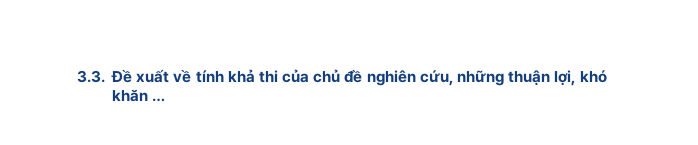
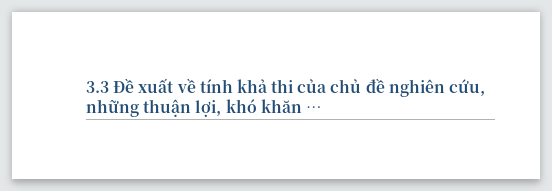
[77,70,105,83] 3.3. -> [86,81,109,93] 3.3

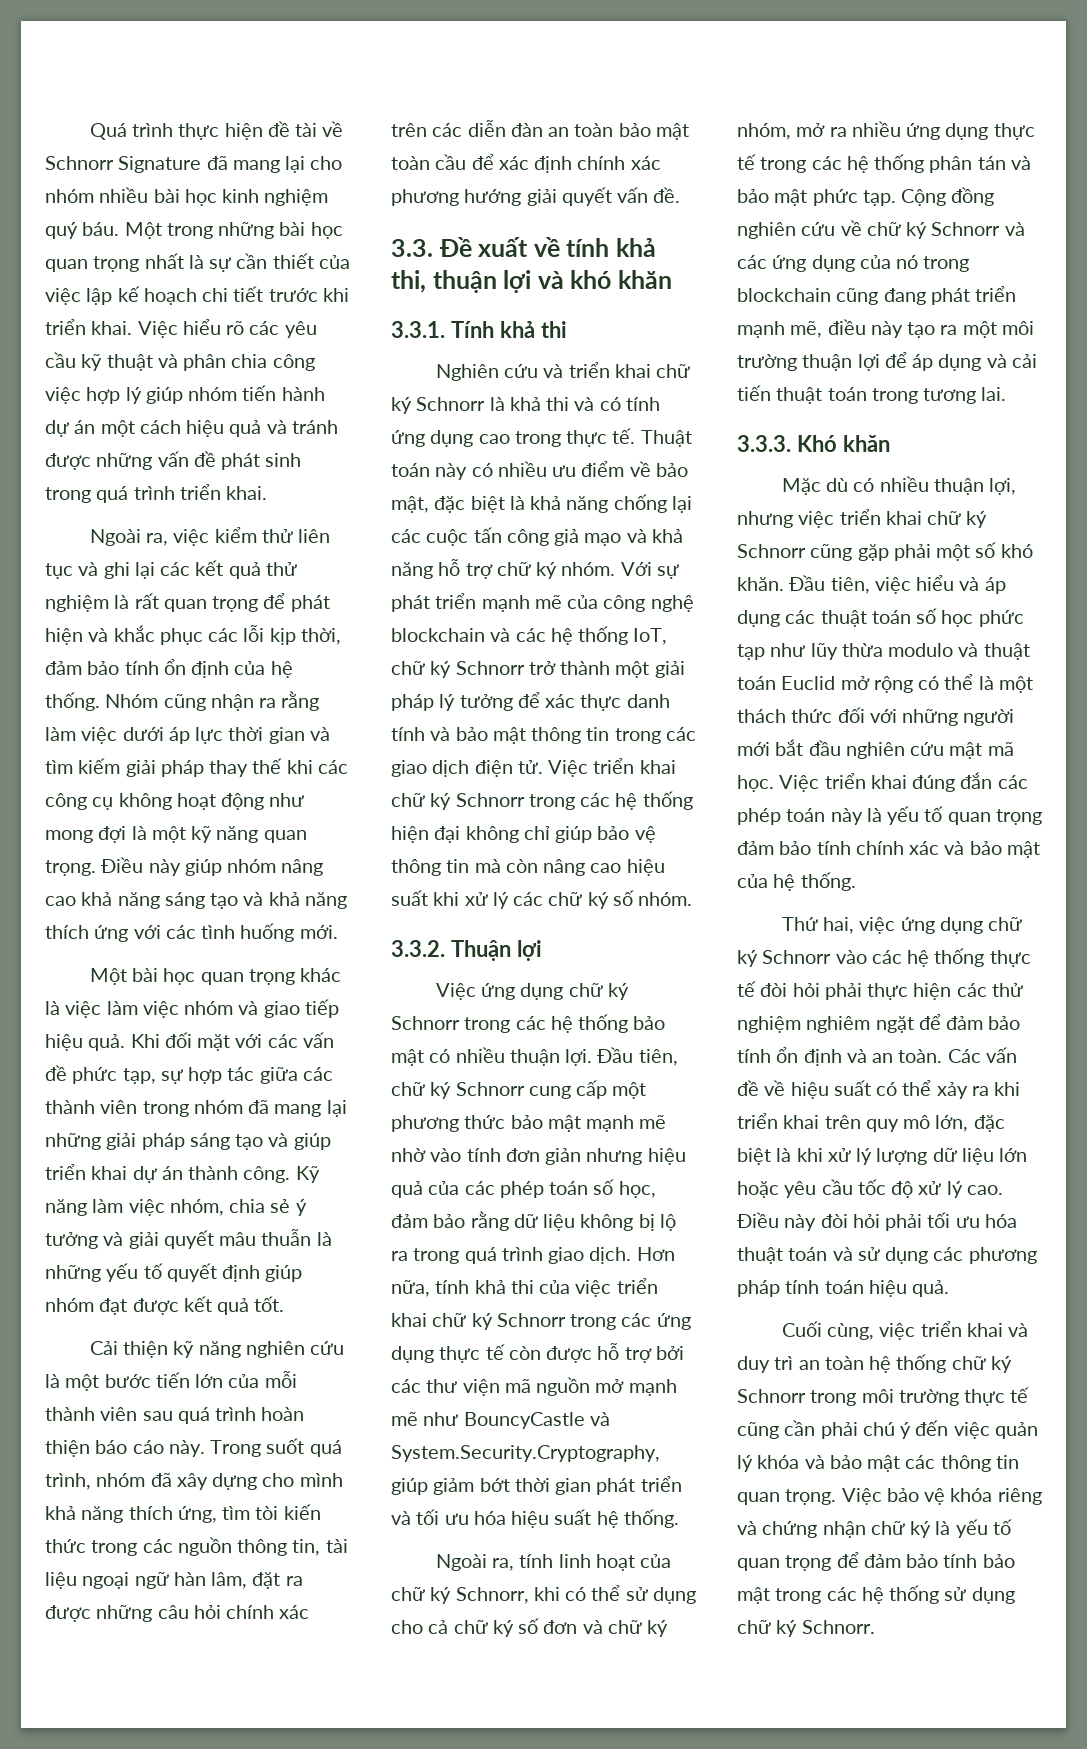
[86,81,109,93] 3.3 -> [89,121,344,140] [45,156,343,173] [45,187,329,206] [45,222,343,239] [45,253,350,272] [45,286,349,305] [45,319,317,338] [45,352,315,371] [45,385,325,404] [45,420,338,437] [45,451,302,470] [45,484,268,503] [89,527,331,546] [45,560,297,579] [45,593,330,612] [45,625,341,645] [45,659,293,678] [45,691,320,711] [45,727,330,744] [45,758,348,777] [45,793,305,810] [45,826,307,843] [45,857,324,876] [45,892,347,909] [45,923,338,942] [89,968,342,985] [45,999,339,1018] [45,1032,334,1051] [45,1065,333,1084] [45,1100,347,1117] [45,1133,331,1150] [45,1164,320,1183] [45,1199,307,1216] [45,1229,332,1249] [45,1263,303,1282] [45,1296,285,1315] [89,1341,345,1358] [45,1371,297,1391] [45,1407,305,1424] [45,1438,342,1457] [45,1473,343,1490] [45,1504,321,1523] [45,1537,348,1556] [45,1572,303,1589] [45,1605,310,1622] [391,120,689,140] [391,154,661,173] [391,187,681,206] [391,239,433,257] Quá trình thực hiện đề tài về Schnorr Signature đã mang lại cho nhóm nhiều bài học kinh nghiệm quý báu. Một trong những bài học quan trọng nhất là sự cần thiết của việc lập kế hoạch chi tiết trước khi triển khai. Việc hiểu rõ các yêu cầu kỹ thuật và phân chia công việc hợp lý giúp nhóm tiến hành dự án một cách hiệu quả và tránh được những vấn đề phát sinh trong quá trình triển khai. // Ngoài ra, việc kiểm thử liên tục và ghi lại các kết quả thử nghiệm là rất quan trọng để phát hiện và khắc phục các lỗi kịp thời, đảm bảo tính ổn định của hệ thống. Nhóm cũng nhận ra rằng làm việc dưới áp lực thời gian và tìm kiếm giải pháp thay thế khi các công cụ không hoạt động như mong đợi là một kỹ năng quan trọng. Điều này giúp nhóm nâng cao khả năng sáng tạo và khả năng thích ứng với các tình huống mới. // Một bài học quan trọng khác là việc làm việc nhóm và giao tiếp hiệu quả. Khi đối mặt với các vấn đề phức tạp, sự hợp tác giữa các thành viên trong nhóm đã mang lại những giải pháp sáng tạo và giúp triển khai dự án thành công. Kỹ năng làm việc nhóm, chia sẻ ý tưởng và giải quyết mâu thuẫn là những yếu tố quyết định giúp nhóm đạt được kết quả tốt. // Cải thiện kỹ năng nghiên cứu là một bước tiến lớn của mỗi thành viên sau quá trình hoàn thiện báo cáo này. Trong suốt quá trình, nhóm đã xây dựng cho mình khả năng thích ứng, tìm tòi kiến thức trong các nguồn thông tin, tài liệu ngoại ngữ hàn lâm, đặt ra được những câu hỏi chính xác trên các diễn đàn an toàn bảo mật toàn cầu để xác định chính xác phương hướng giải quyết vấn đề. // 3.3.
[271,78,486,97] [86,99,322,117] thi của chủ đề nghiên cứu, những thuận lợi, khó khăn … -> [391,270,673,293] [391,321,567,338] [435,362,691,381] [391,397,660,414] [391,428,692,447] [391,461,688,480] [391,494,692,513] [391,527,683,546] [391,559,679,579] [391,593,694,612] [391,626,668,645] [391,661,685,678] [391,692,670,711] [391,727,696,744] [391,758,676,777] [391,791,693,810] [391,826,656,843] [391,859,665,876] [391,890,693,909] [391,940,542,961] [435,983,629,1000] [391,1014,666,1033] [391,1047,678,1066] [391,1080,647,1099] [391,1115,667,1132] [391,1148,686,1165] [391,1179,656,1198] [391,1211,676,1231] [391,1247,675,1264] [391,1278,658,1297] [391,1313,691,1330] [391,1343,684,1363] [391,1377,677,1396] [391,1412,610,1429] [391,1445,660,1462] [391,1476,682,1495] [391,1509,679,1528] [435,1554,672,1571] [391,1585,696,1604] [391,1618,669,1637] [737,121,1035,140] [737,154,1031,173] [737,187,995,206] [737,220,1025,239] [737,255,970,272] [737,286,1017,305] [737,319,1034,338] [737,352,1037,371] [737,385,1007,404] [737,435,890,452] [781,476,1017,495] [737,509,988,528] [737,542,1033,561] [737,575,1006,594] [737,608,1024,627] [737,643,1030,660] [737,674,1033,693] [737,707,1015,726] [737,739,1014,759] [737,772,1028,792] [737,806,1042,825] [737,841,1040,858] [737,872,856,891] [781,917,1023,934] [737,948,1031,967] [737,981,1023,1000] [737,1014,1021,1033] [737,1047,1017,1066] [737,1080,1021,1099] [737,1113,1005,1132] [737,1148,1028,1165] [737,1179,1003,1198] [737,1212,1017,1231] [737,1247,1037,1264] [737,1280,950,1297] [781,1321,1029,1340] [737,1354,1012,1373] [737,1387,1030,1406] [737,1420,1038,1439] [737,1455,1019,1472] [737,1488,1042,1505] [737,1519,1012,1538] [737,1552,1015,1571] [737,1585,1015,1604] [737,1620,875,1637] thi, thuận lợi và khó khăn // 3.3.1. Tính khả thi // Nghiên cứu và triển khai chữ ký Schnorr là khả thi và có tính ứng dụng cao trong thực tế. Thuật toán này có nhiều ưu điểm về bảo mật, đặc biệt là khả năng chống lại các cuộc tấn công giả mạo và khả năng hỗ trợ chữ ký nhóm. Với sự phát triển mạnh mẽ của công nghệ blockchain và các hệ thống IoT, chữ ký Schnorr trở thành một giải pháp lý tưởng để xác thực danh tính và bảo mật thông tin trong các giao dịch điện tử. Việc triển khai chữ ký Schnorr trong các hệ thống hiện đại không chỉ giúp bảo vệ thông tin mà còn nâng cao hiệu suất khi xử lý các chữ ký số nhóm. // 3.3.2. Thuận lợi // Việc ứng dụng chữ ký Schnorr trong các hệ thống bảo mật có nhiều thuận lợi. Đầu tiên, chữ ký Schnorr cung cấp một phương thức bảo mật mạnh mẽ nhờ vào tính đơn giản nhưng hiệu quả của các phép toán số học, đảm bảo rằng dữ liệu không bị lộ ra trong quá trình giao dịch. Hơn nữa, tính khả thi của việc triển khai chữ ký Schnorr trong các ứng dụng thực tế còn được hỗ trợ bởi các thư viện mã nguồn mở mạnh mẽ như BouncyCastle và System.Security.Cryptography, giúp giảm bớt thời gian phát triển và tối ưu hóa hiệu suất hệ thống. // Ngoài ra, tính linh hoạt của chữ ký Schnorr, khi có thể sử dụng cho cả chữ ký số đơn và chữ ký nhóm, mở ra nhiều ứng dụng thực tế trong các hệ thống phân tán và bảo mật phức tạp. Cộng đồng nghiên cứu về chữ ký Schnorr và các ứng dụng của nó trong blockchain cũng đang phát triển mạnh mẽ, điều này tạo ra một môi trường thuận lợi để áp dụng và cải tiến thuật toán trong tương lai. // 3.3.3. Khó khăn // Mặc dù có nhiều thuận lợi, nhưng việc triển khai chữ ký Schnorr cũng gặp phải một số khó khăn. Đầu tiên, việc hiểu và áp dụng các thuật toán số học phức tạp như lũy thừa modulo và thuật toán Euclid mở rộng có thể là một thách thức đối với những người mới bắt đầu nghiên cứu mật mã học. Việc triển khai đúng đắn các phép toán này là yếu tố quan trọng đảm bảo tính chính xác và bảo mật của hệ thống. // Thứ hai, việc ứng dụng chữ ký Schnorr vào các hệ thống thực tế đòi hỏi phải thực hiện các thử nghiệm nghiêm ngặt để đảm bảo tính ổn định và an toàn. Các vấn đề về hiệu suất có thể xảy ra khi triển khai trên quy mô lớn, đặc biệt là khi xử lý lượng dữ liệu lớn hoặc yêu cầu tốc độ xử lý cao. Điều này đòi hỏi phải tối ưu hóa thuật toán và sử dụng các phương pháp tính toán hiệu quả. // Cuối cùng, việc triển khai và duy trì an toàn hệ thống chữ ký Schnorr trong môi trường thực tế cũng cần phải chú ý đến việc quản lý khóa và bảo mật các thông tin quan trọng. Việc bảo vệ khóa riêng và chứng nhận chữ ký là yếu tố quan trọng để đảm bảo tính bảo mật trong các hệ thống sử dụng chữ ký Schnorr.

